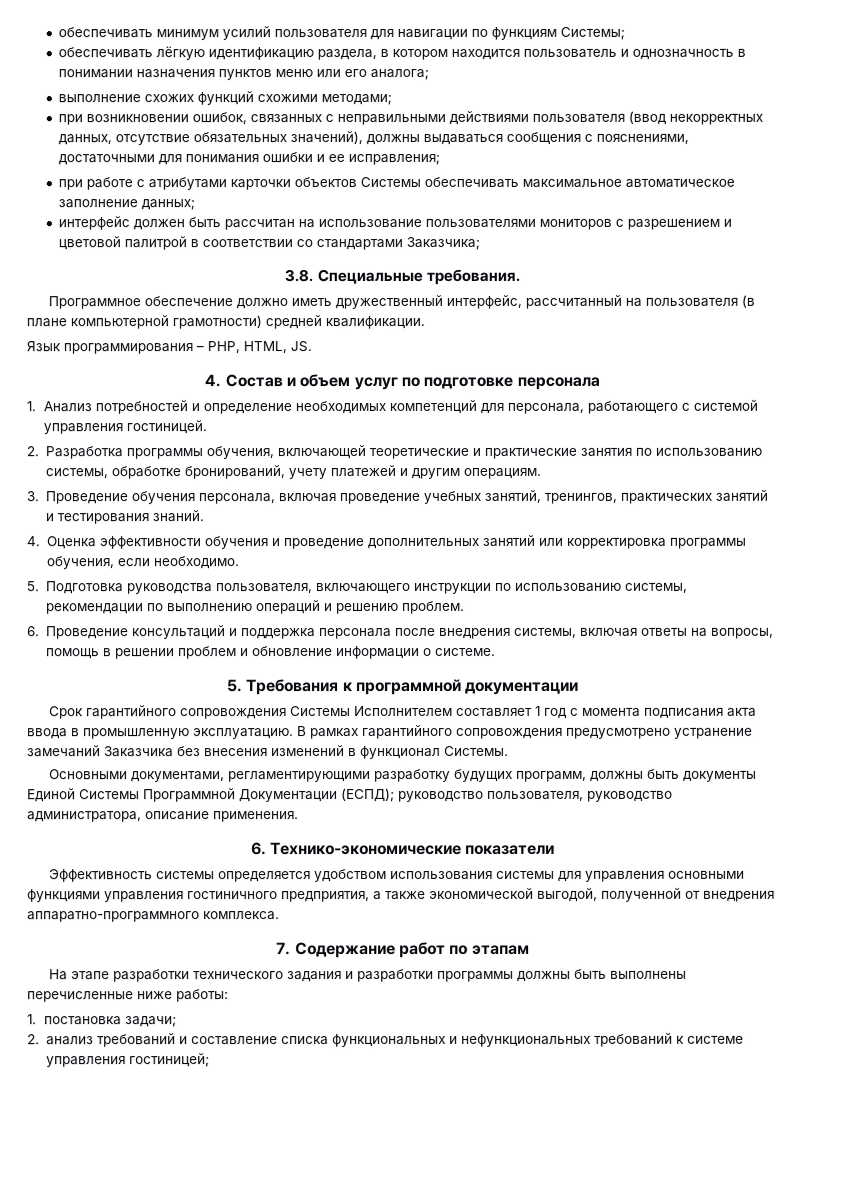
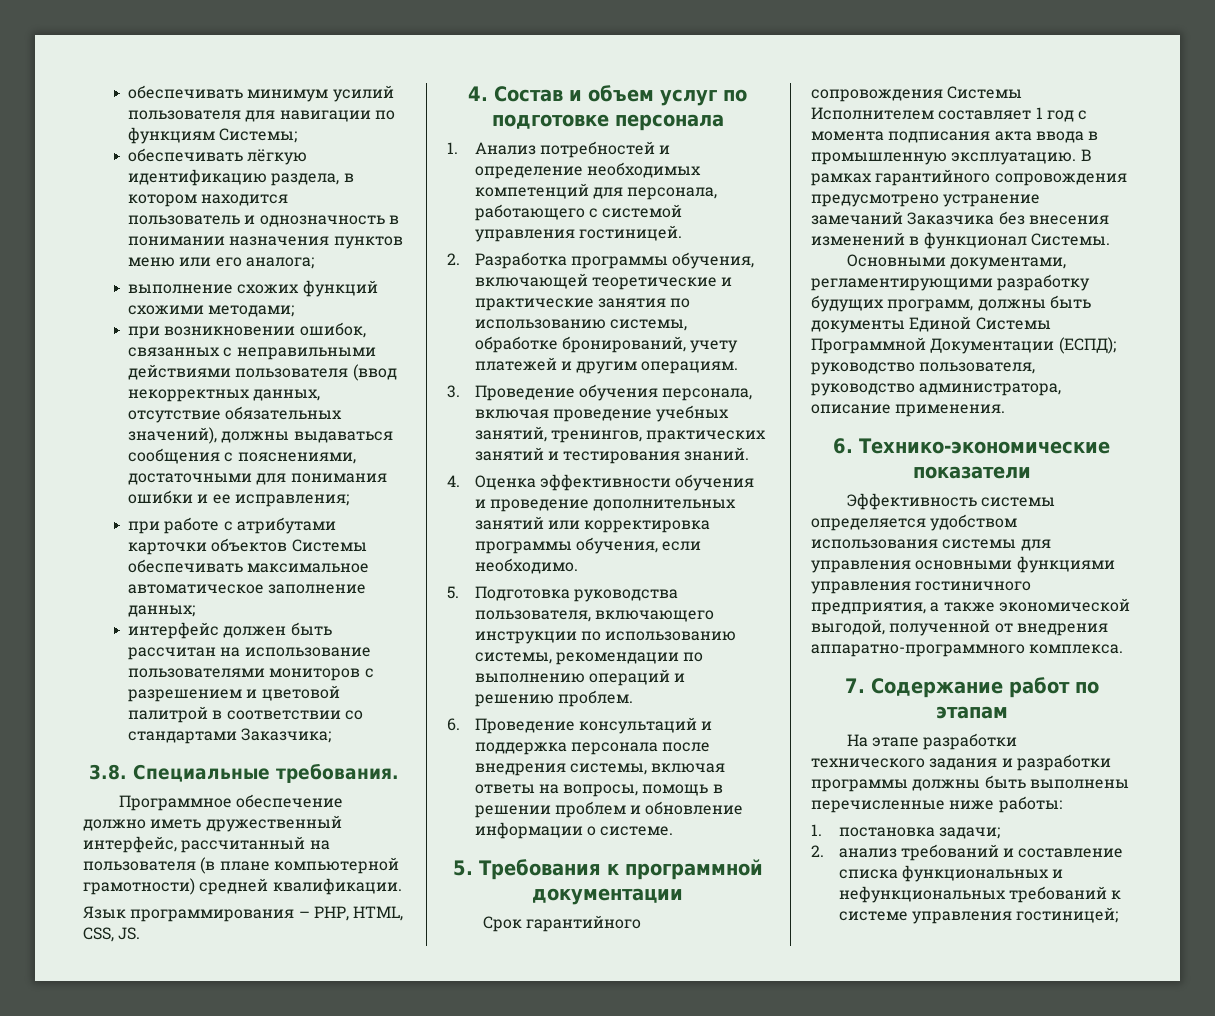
(287, 347) none -> [83,927,114,942] CSS,

